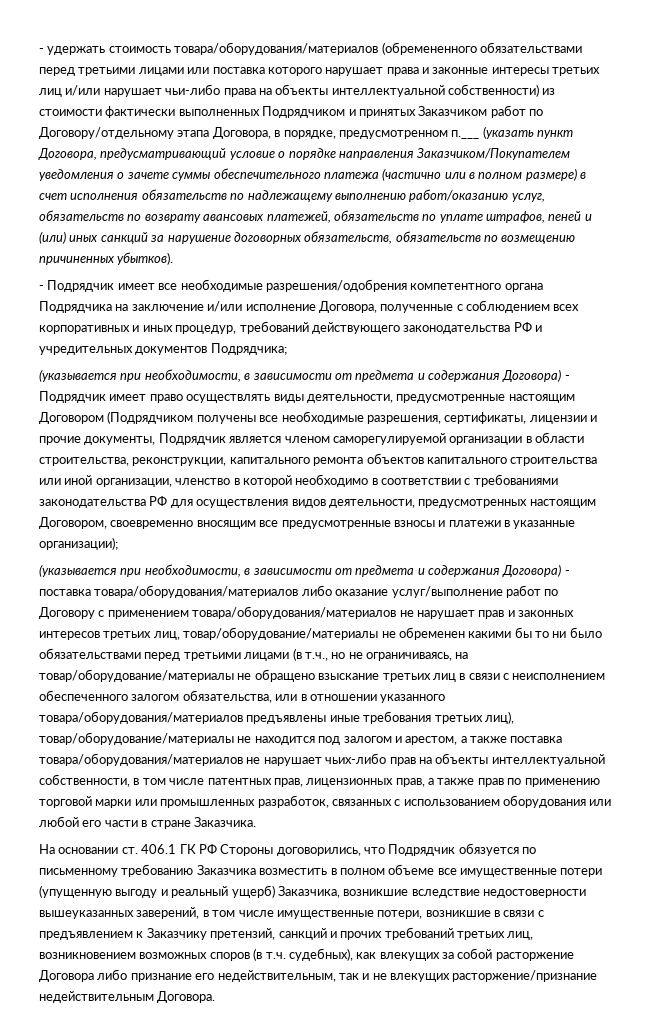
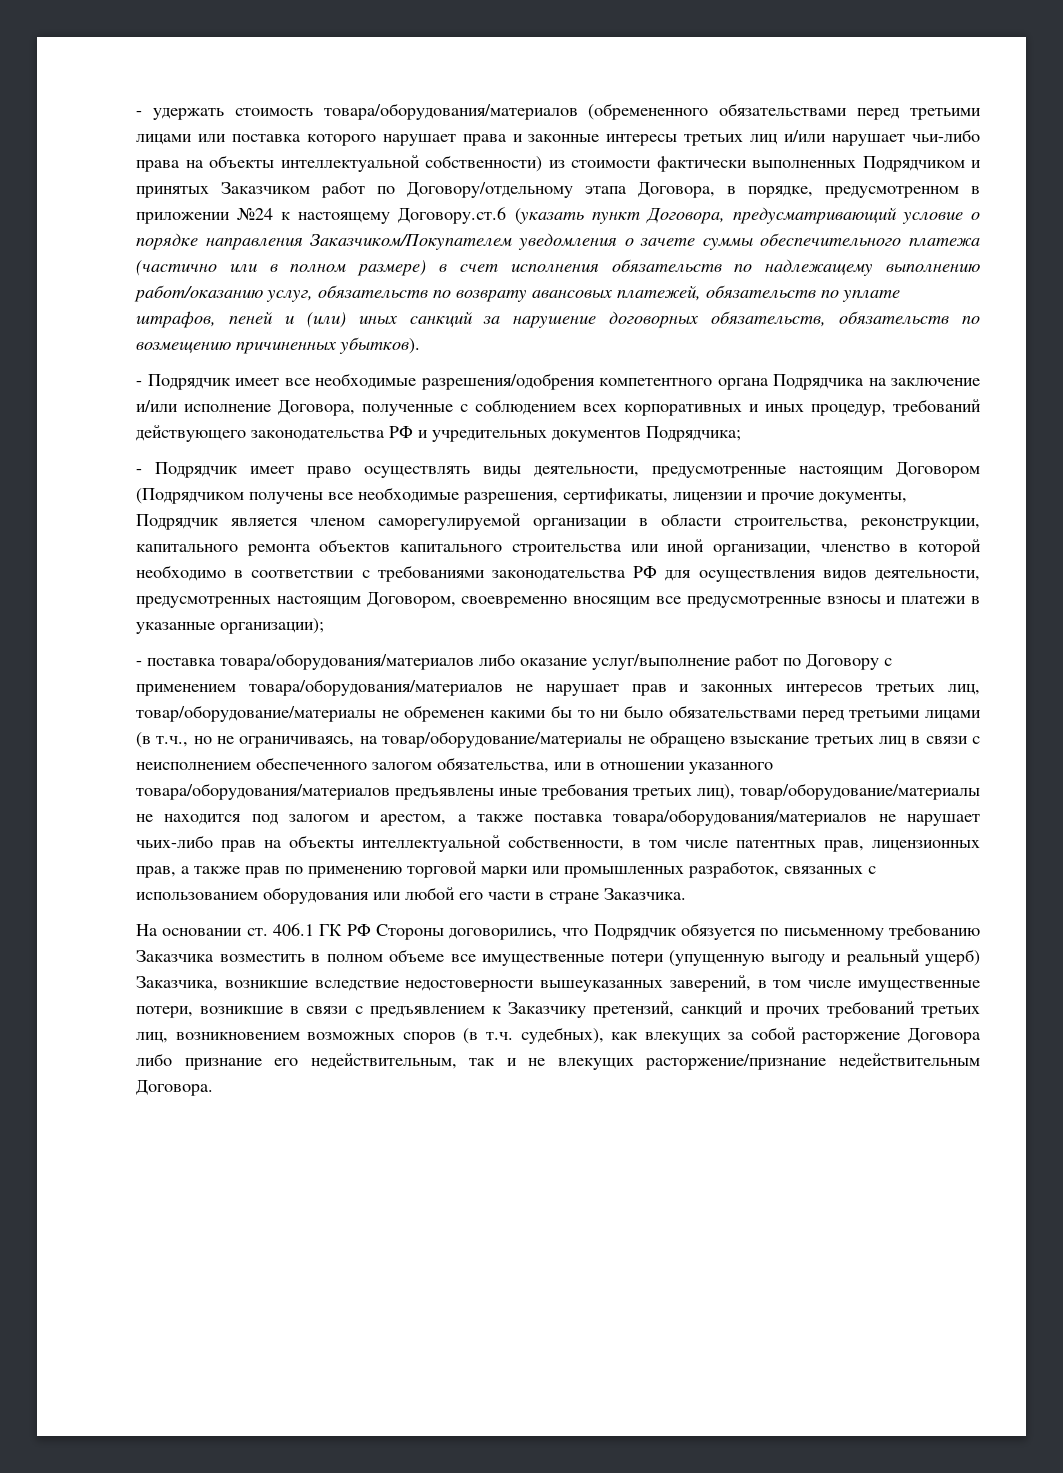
[451,130,480,139] п.___ -> [971,186,980,194] [136,207,507,224] в приложении №24 к настоящему Договору.ст.6
[39,369,562,382] (указывается при необходимости, в зависимости от предмета и содержания Договора) -> (741, 434) none
[39,564,562,577] (указывается при необходимости, в зависимости от предмета и содержания Договора) -> (324, 626) none

